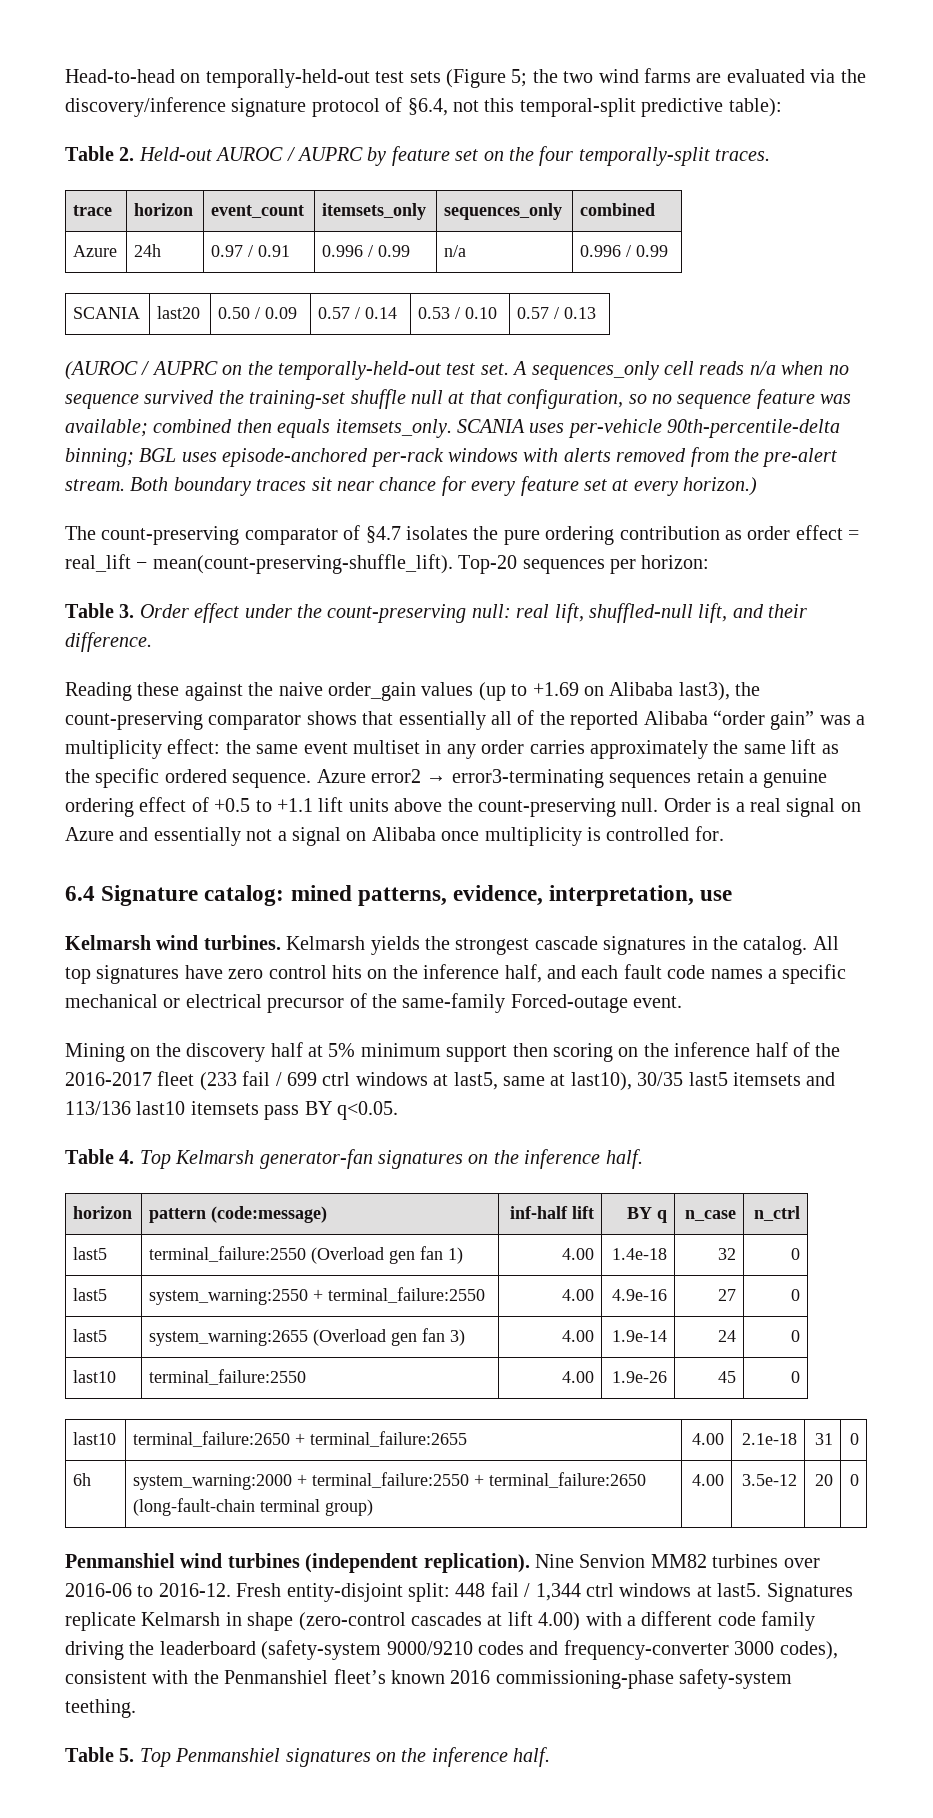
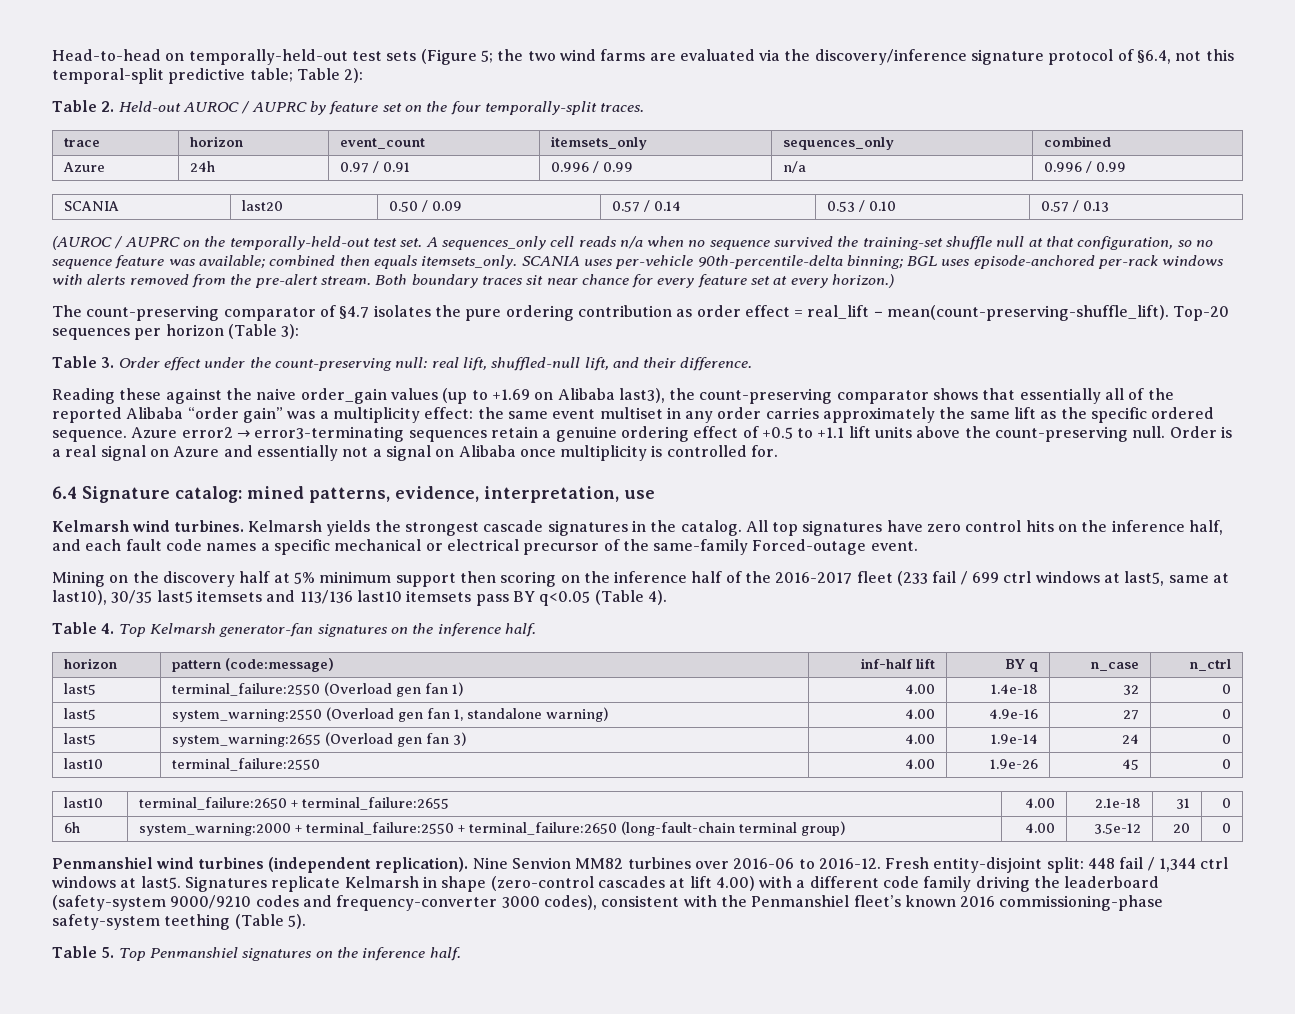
[728,98,782,117] table): -> [249,68,364,83] table; Table 2):
[641,555,710,569] horizon: -> [165,324,300,339] horizon (Table 3):
[337,1101,398,1120] q<0.05. -> [539,590,667,606] q<0.05 (Table 4).
[313,1287,486,1303] + terminal_failure:2550 -> [325,707,608,722] (Overload gen fan 1, standalone warning)
[65,1699,136,1718] teething. -> [164,914,306,930] teething (Table 5).

